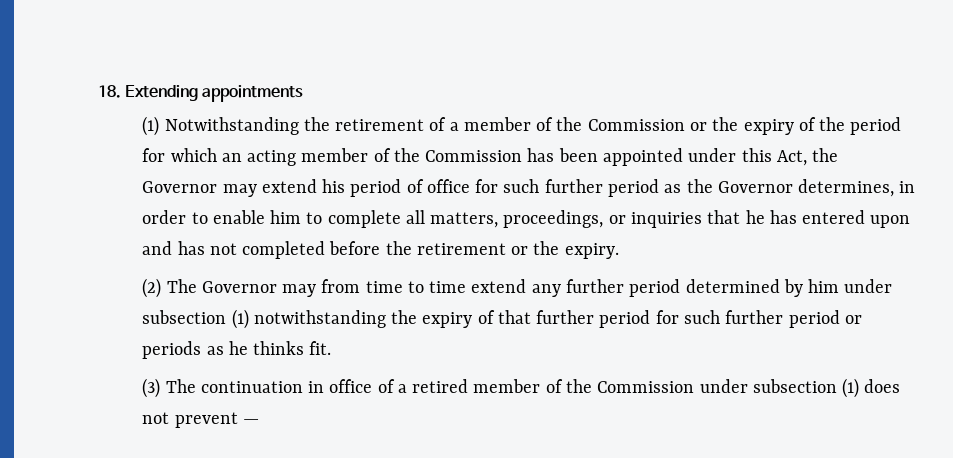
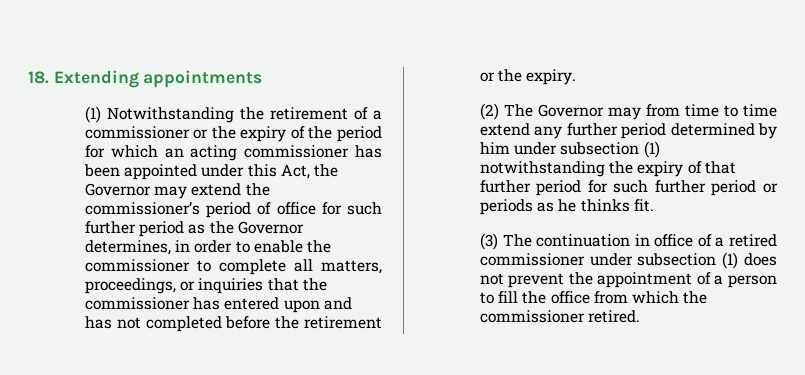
[463,117,685,131] member of the Commission -> [84,126,190,139] commissioner
[301,148,523,162] member of the Commission -> [244,145,350,158] commissioner
[322,179,346,193] his -> [245,183,270,196] [84,202,200,215] the commissioner’s
[270,210,302,224] him -> [306,240,331,253] [84,259,190,272] the commissioner
[745,210,765,224] he -> [302,278,327,291] [84,297,190,310] the commissioner
[473,379,695,393] member of the Commission -> [479,253,585,266] commissioner
[242,419,259,424] — -> [568,272,777,288] [479,291,708,304] [479,310,641,323] the appointment of a person to fill the office from which the commissioner retired.

